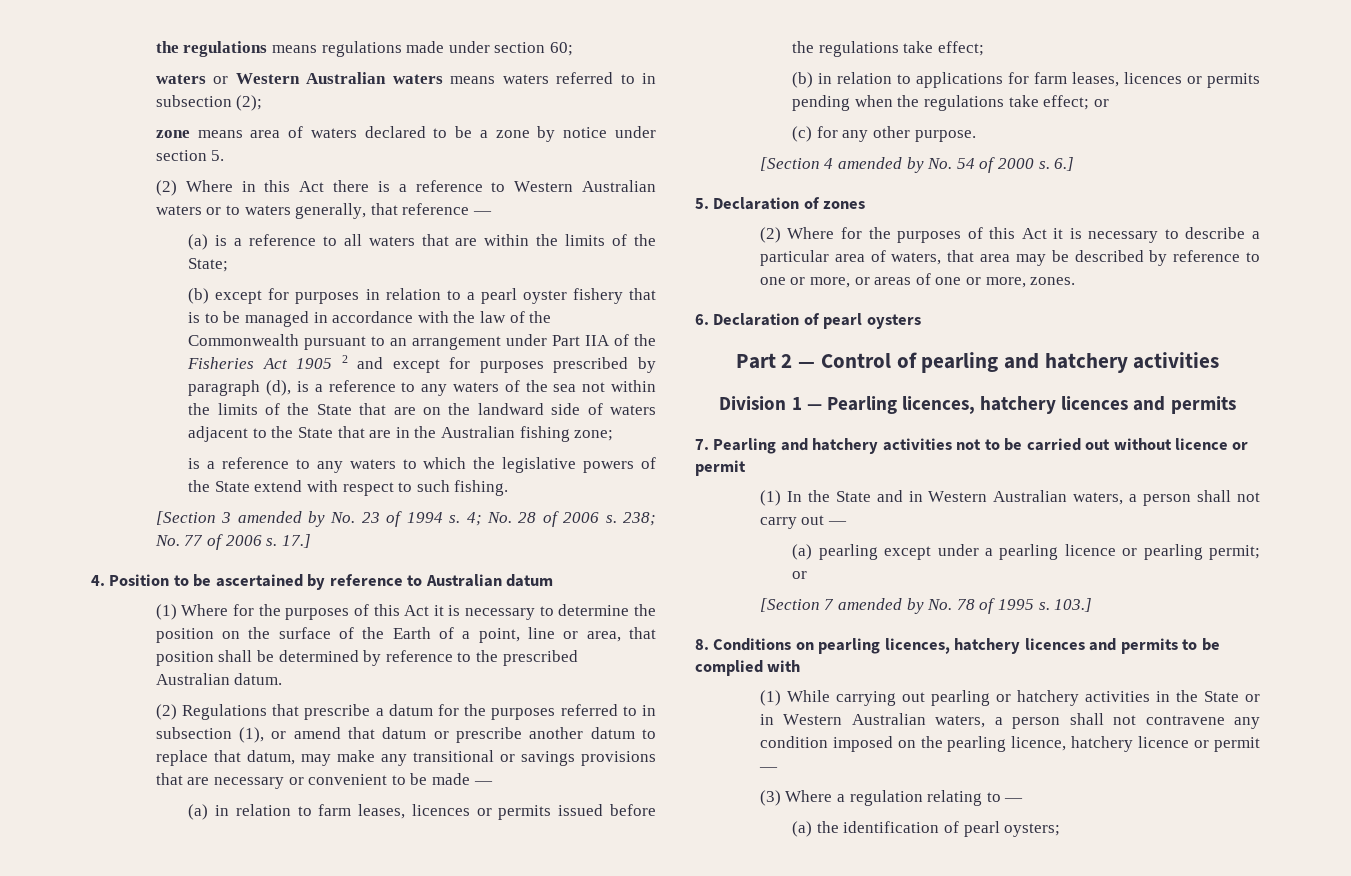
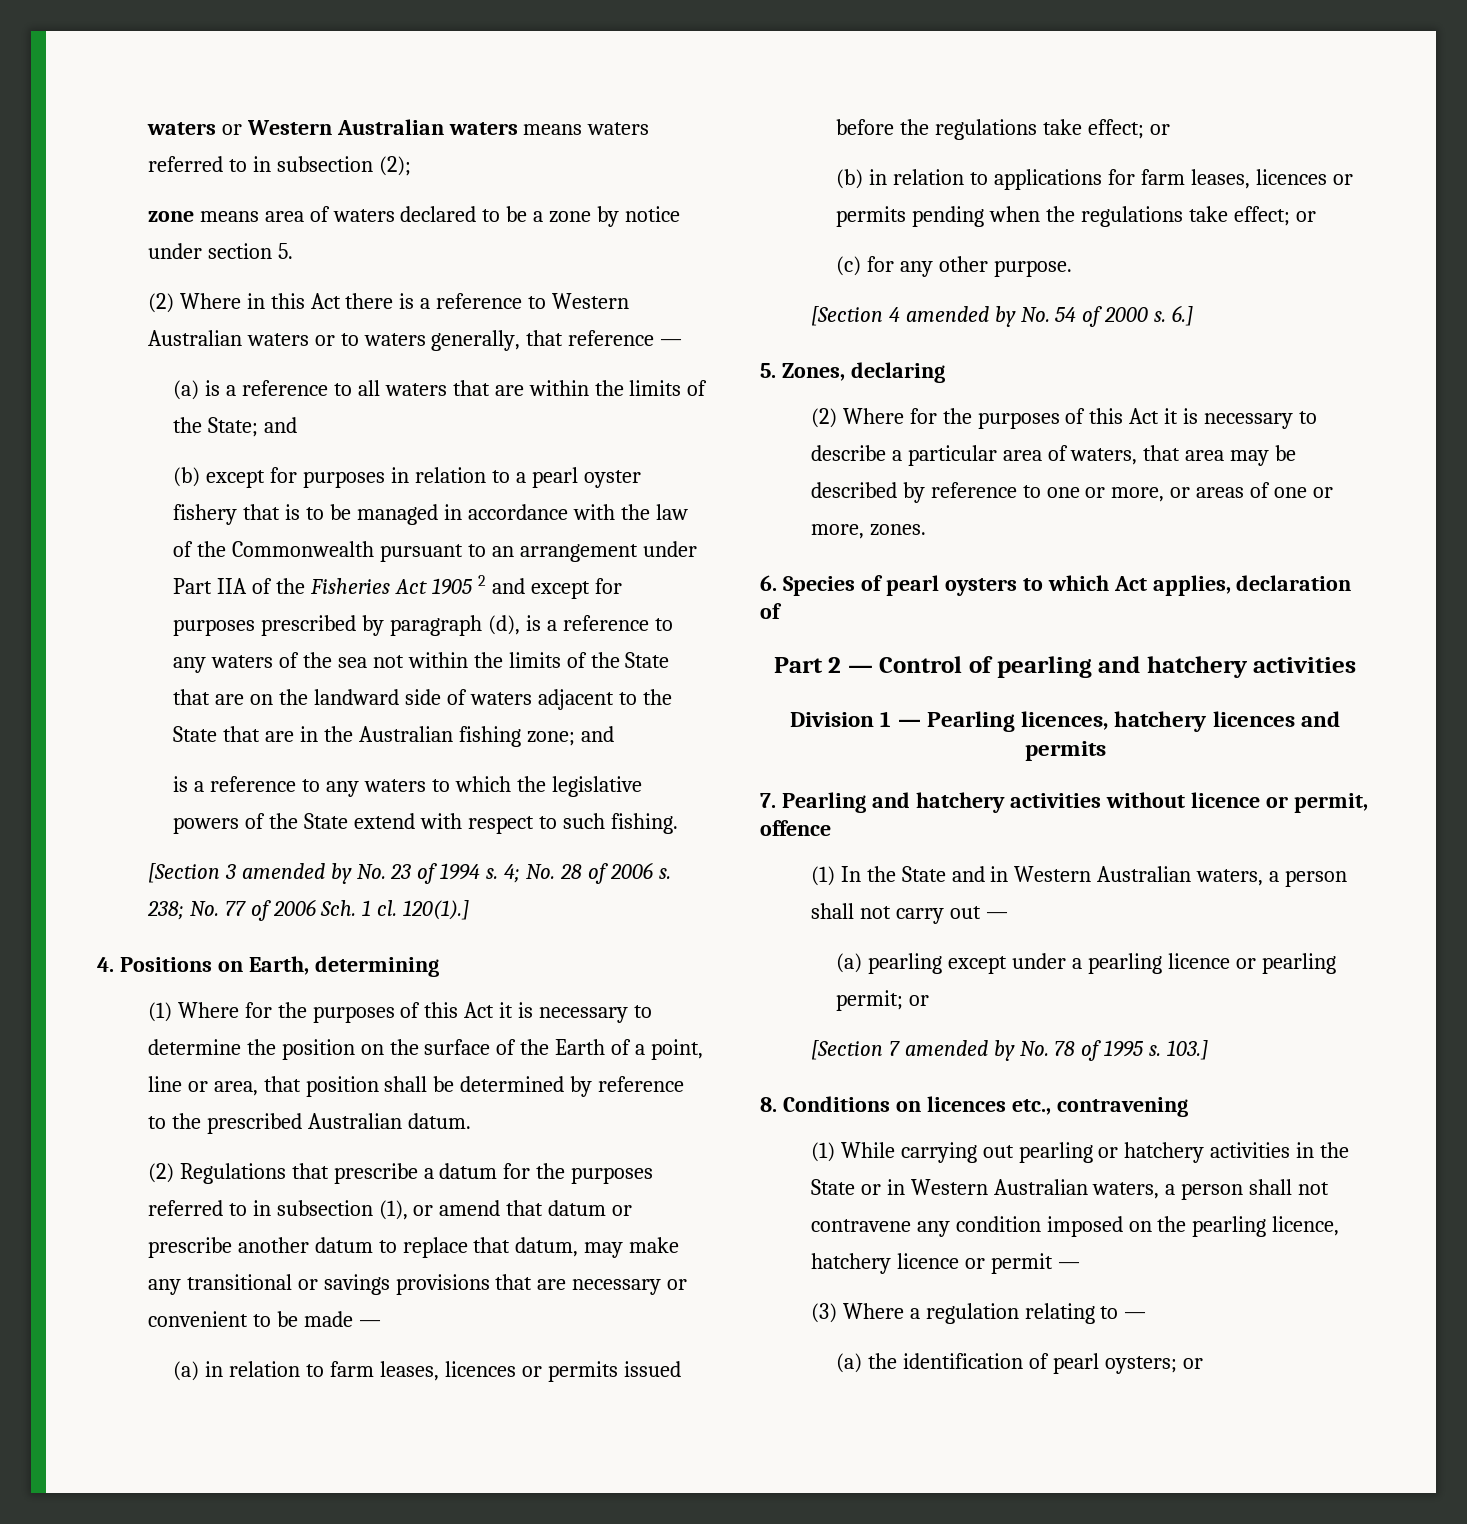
[155,41,573,57] the regulations means regulations made under section 60; // -> (146, 128) none
(229, 265) none -> [264,417,298,433] and
(614, 435) none -> [580,726,614,742] and
[266,534,311,548] [91,574,554,590] s. 17.] // 4. Position to be ascertained by reference to Australian datum -> [320,900,470,920] [97,956,439,977] Sch. 1 cl. 120(1).] // 4. Positions on Earth, determining
(985, 48) none -> [1149,124,1170,135] or
[713,197,866,210] Declaration of zones -> [781,362,945,383] Zones, declaring
[713,313,800,326] Declaration -> [782,576,855,596] Species
(921, 321) none -> [1022,575,1352,596] [760,603,782,619] to which Act applies, declaration of
[956,438,1111,451] not to be carried out -> (1101, 800) none
[695,460,746,476] permit -> [1293,793,1368,813] [760,820,831,836] permit, offence
[818,638,1220,654] [695,660,801,676] pearling licences, hatchery licences and permits to be complied with -> [926,1096,1188,1117] licences etc., contravening
(1061, 830) none -> [1182,1358,1203,1369] or

